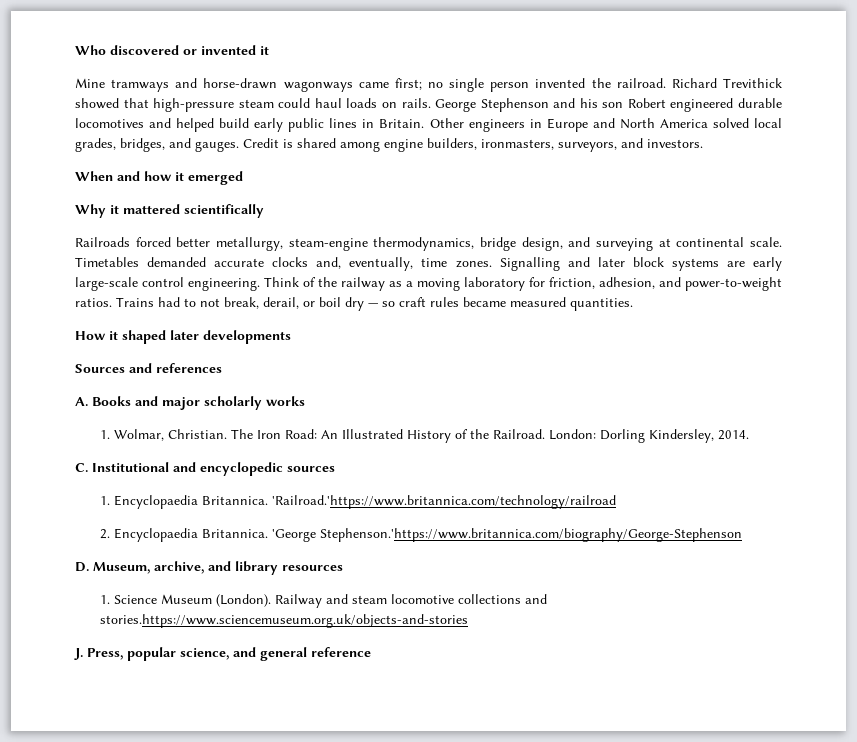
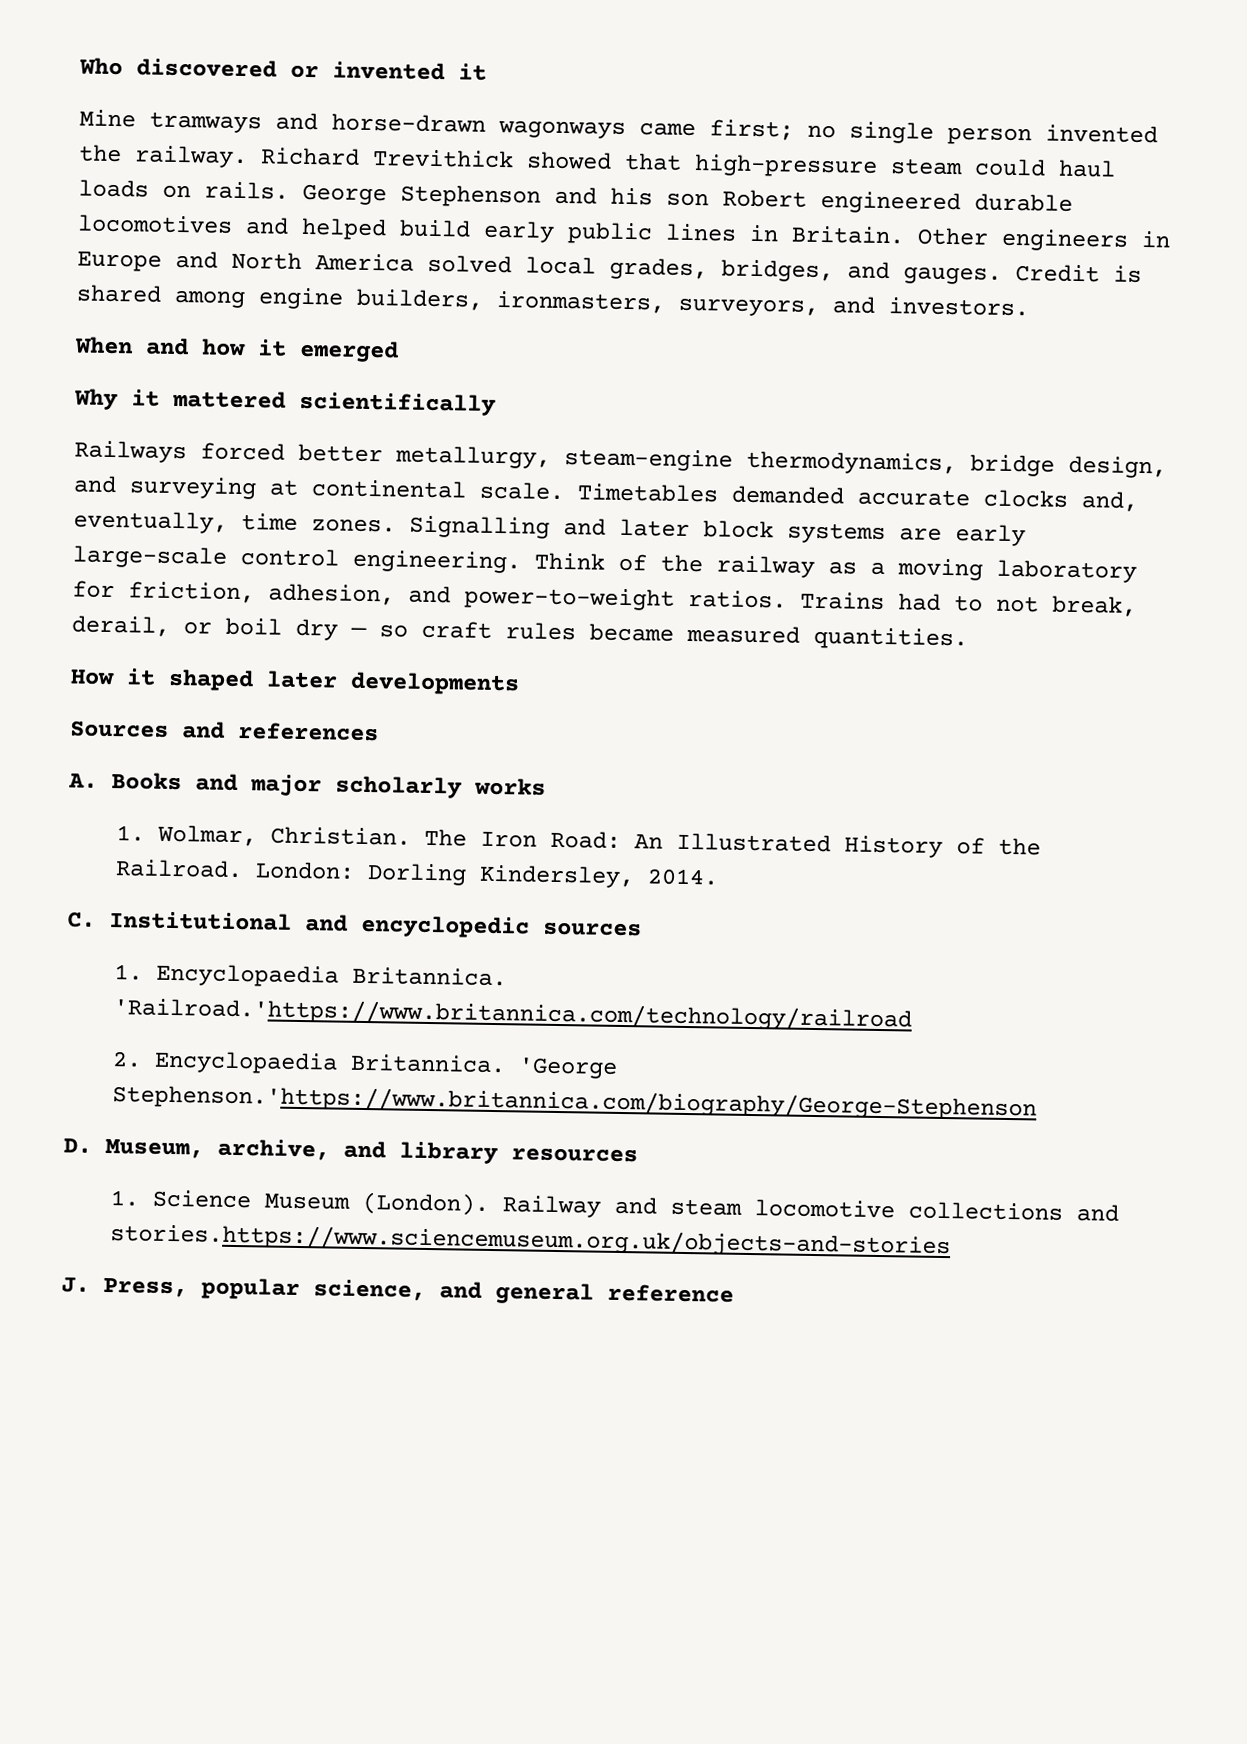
[616,78,666,88] railroad. -> [134,145,248,169] railway.
[75,237,130,247] Railroads -> [74,440,187,464] Railways

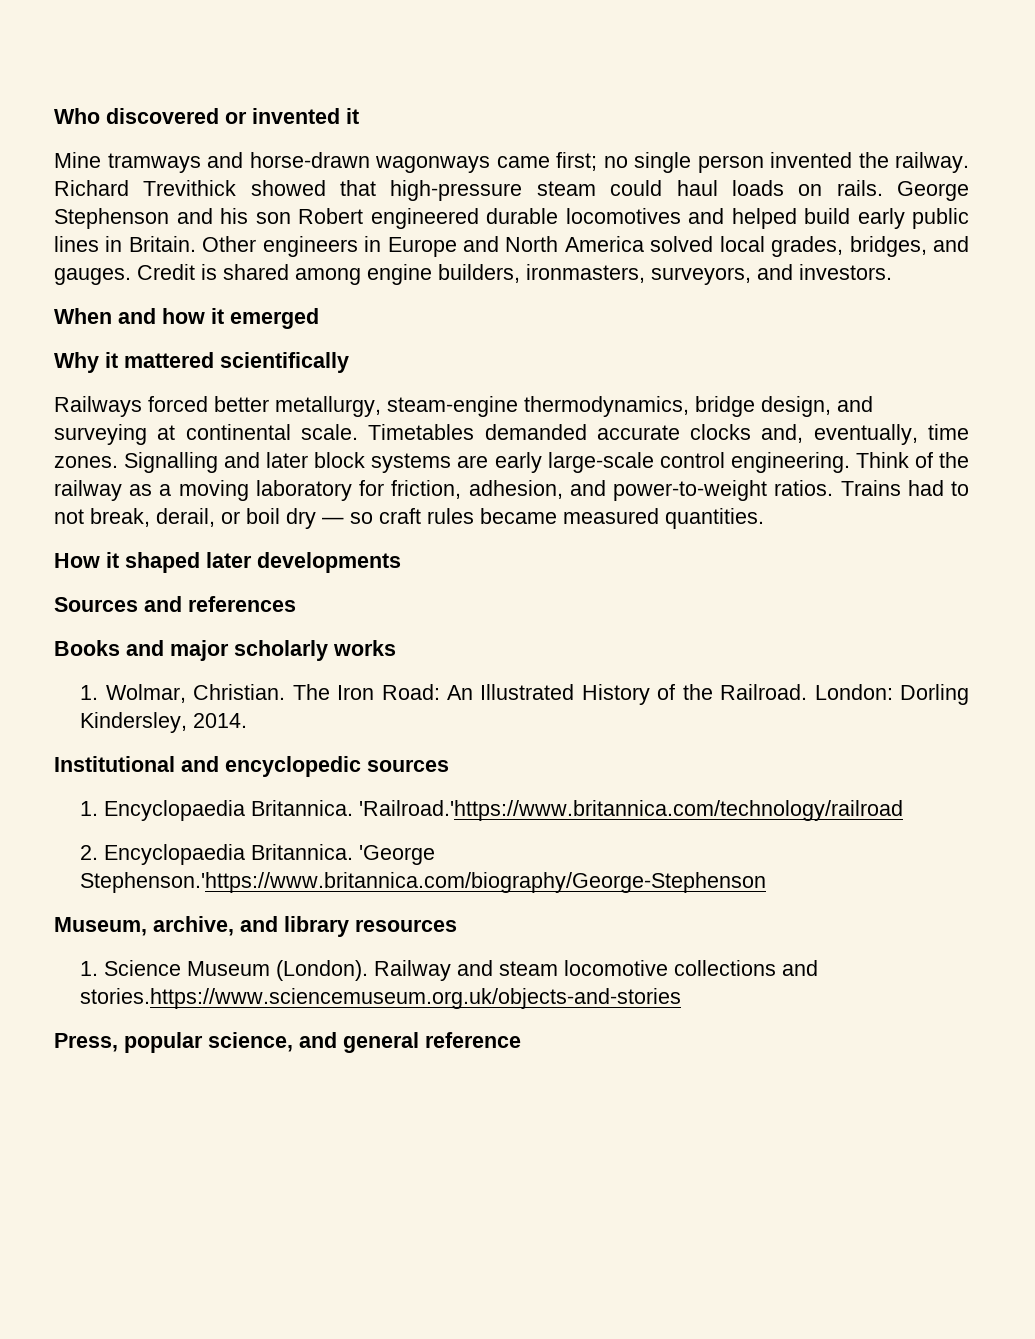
[68,773,98,789] A. -> (296, 604) none
[67,911,96,928] C. -> (248, 720) none
[63,1138,92,1154] D. -> (767, 882) none
[61,1277,90,1293] J. -> (682, 998) none

